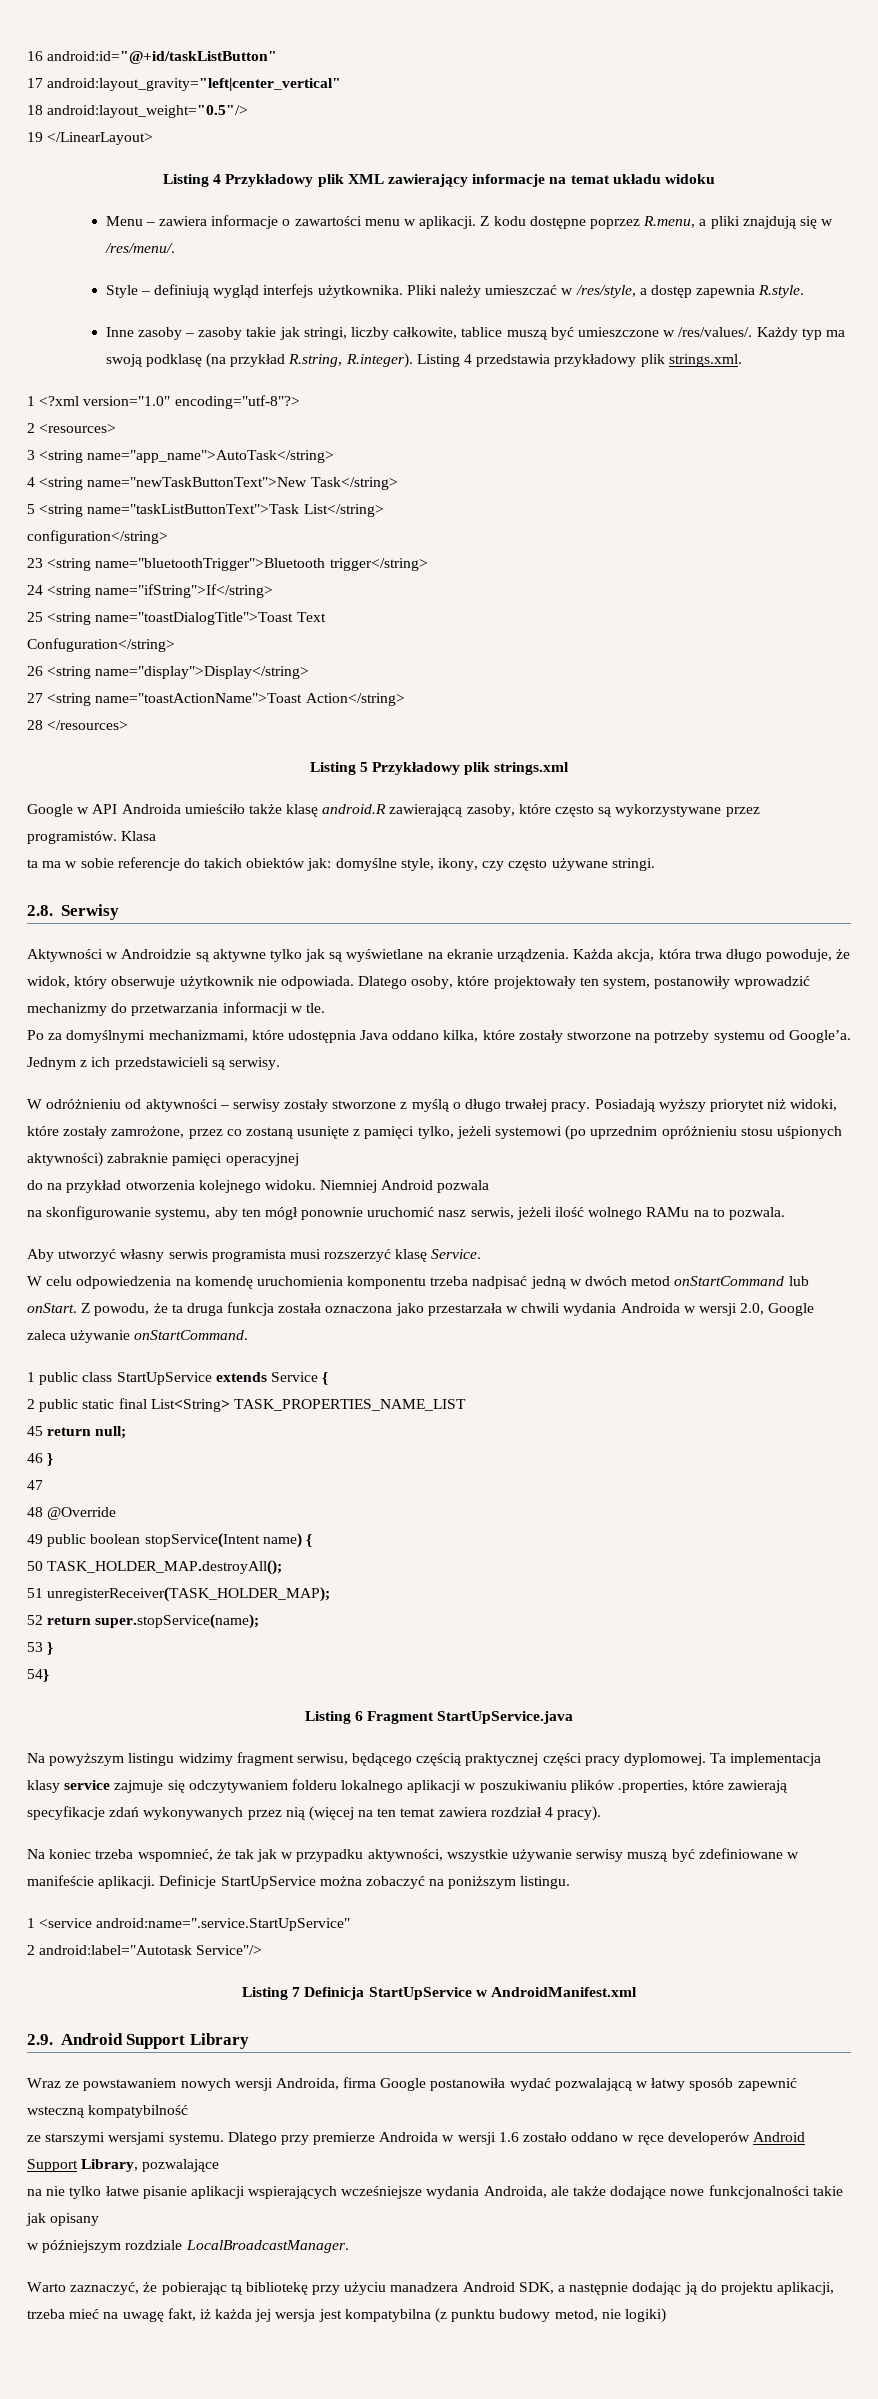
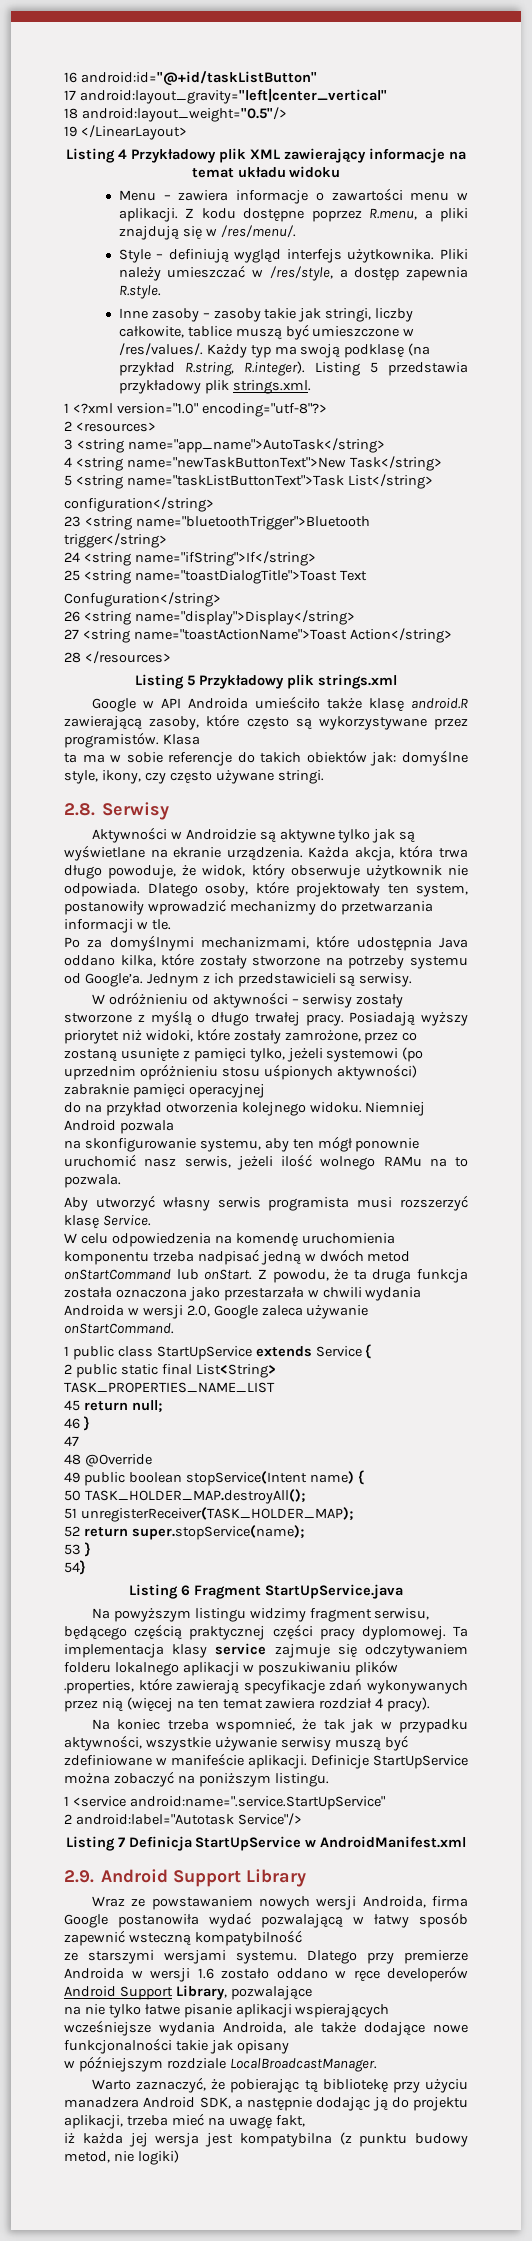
[464,354,473,364] 4 -> [369,362,378,373] 5
(196, 2314) none -> (305, 2121) //

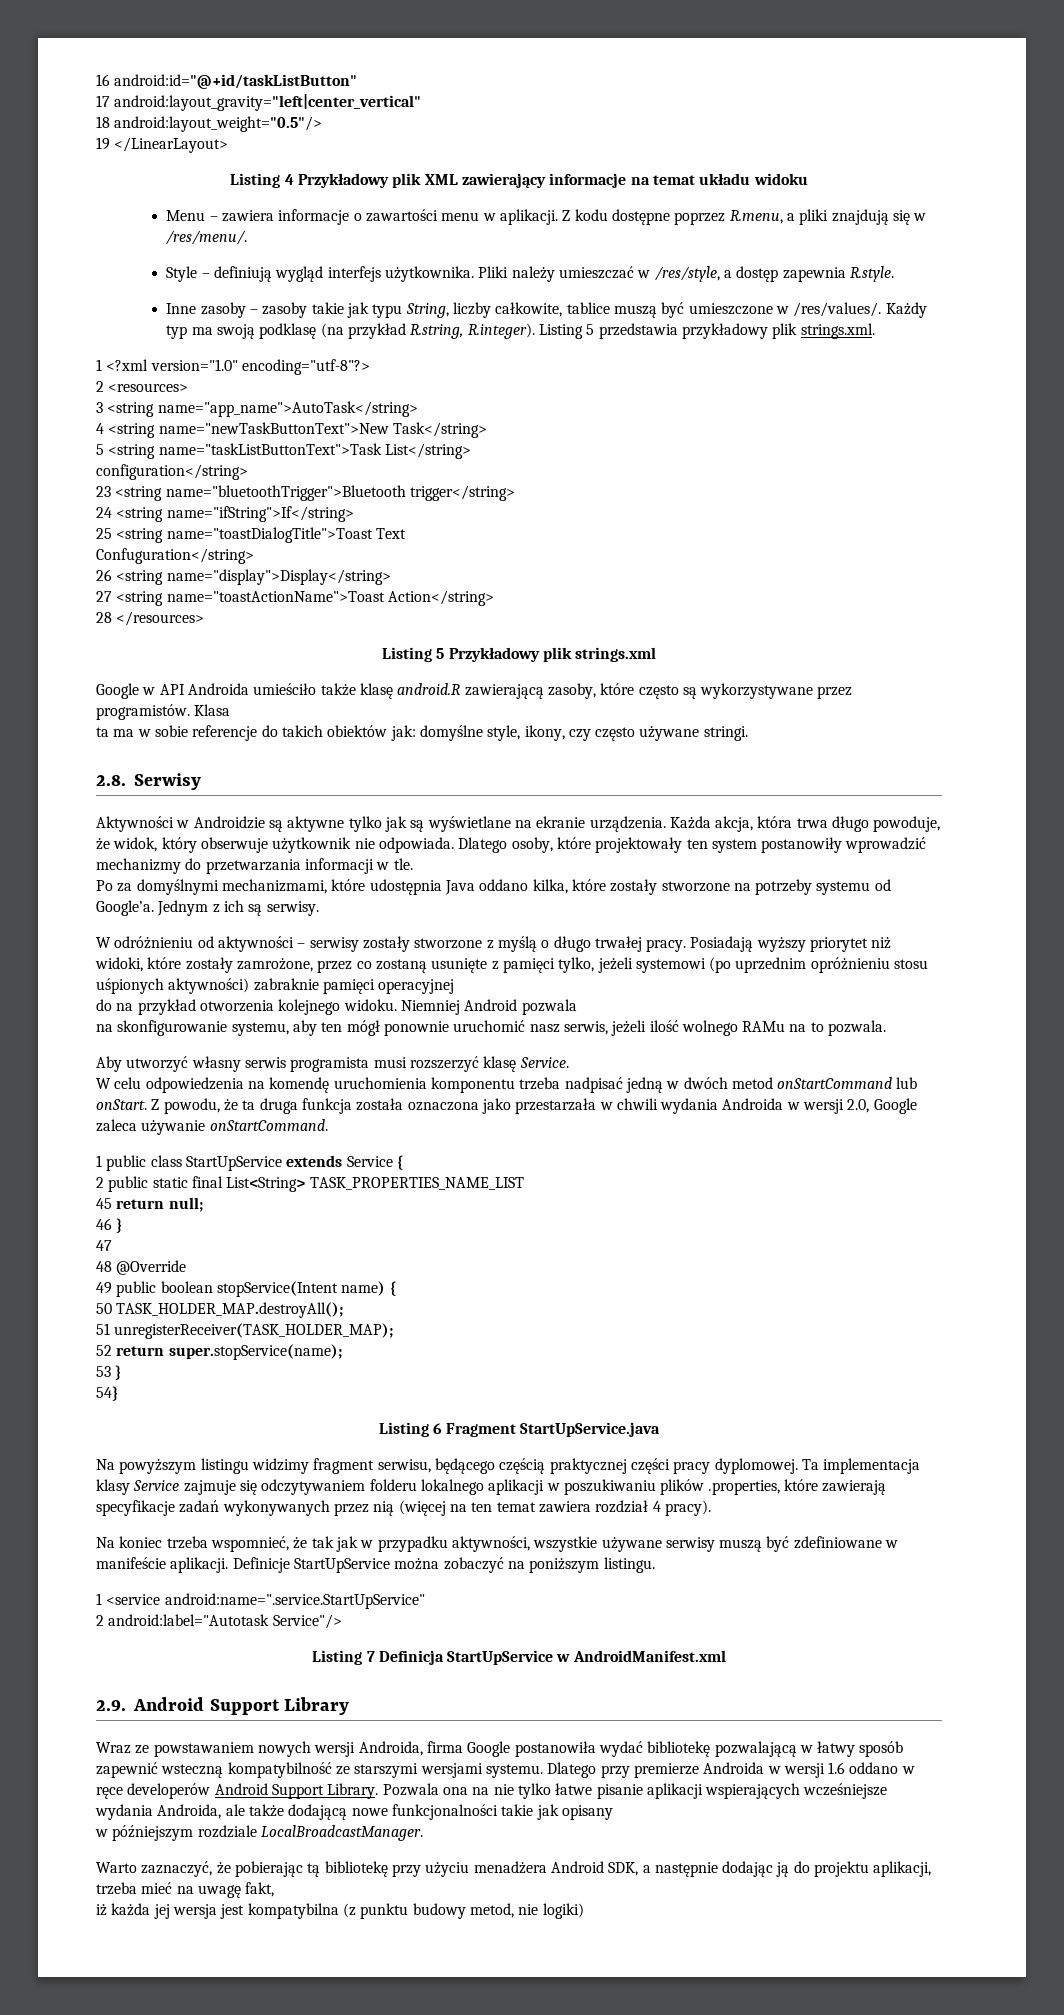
[325,308,372,322] stringi, -> [372,303,449,318] typu String,
[416,884,468,897] system, -> [711,839,757,853] system
[237,973,336,987] przedstawicieli -> (244, 906) none
[215,1643,267,1655] service -> [133,1480,180,1491] Service
[329,1678,363,1691] zdań -> [179,1500,220,1513] zadań
[214,1737,277,1751] używanie -> [601,1537,662,1552] używane
(251, 1920) none -> [647,1741,711,1757] bibliotekę
(302, 1938) // -> (332, 1770) none
[221,1968,269,1979] zostało -> (846, 1768) none
[175,1985,312,2000] Library, pozwalające // -> [327,1783,468,1799] Library. Pozwala ona
[364,2022,425,2036] dodające -> [288,1804,348,1820] dodającą
[64,2097,139,2108] manadzera -> [473,1861,547,1874] menadżera

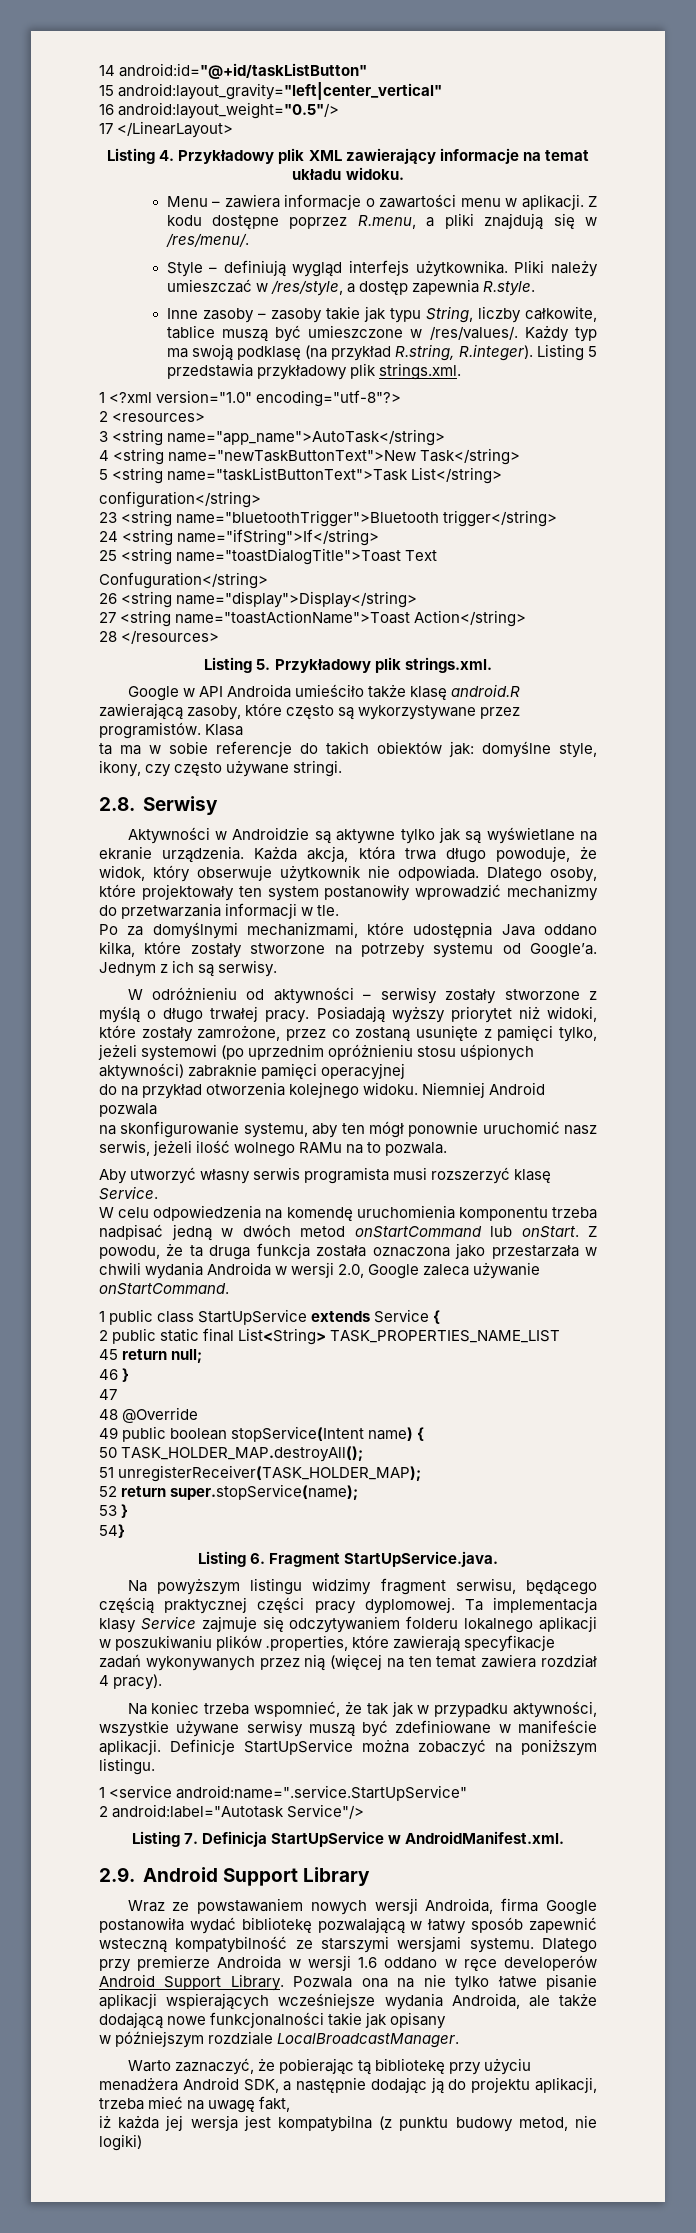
[96,74,110,86] 16 -> [99,65,115,76] 14
[96,95,110,107] 17 -> [99,85,114,96] 15
[96,116,110,128] 18 -> [99,104,114,115] 16
[96,137,110,150] 19 -> [99,123,113,134] 17
[284,174,294,185] 4 -> [159,150,175,161] 4.
[753,173,808,185] widoku -> [345,167,404,180] widoku.
[436,647,657,662] 5 Przykładowy plik strings.xml -> [256,657,492,673] 5. Przykładowy plik strings.xml.
[432,1422,661,1437] 6 Fragment StartUpService.java -> [249,1551,499,1567] 6. Fragment StartUpService.java.
[366,1651,375,1662] 7 -> [183,1833,198,1844] 7.
[572,1650,726,1662] AndroidManifest.xml -> [405,1831,565,1844] AndroidManifest.xml.

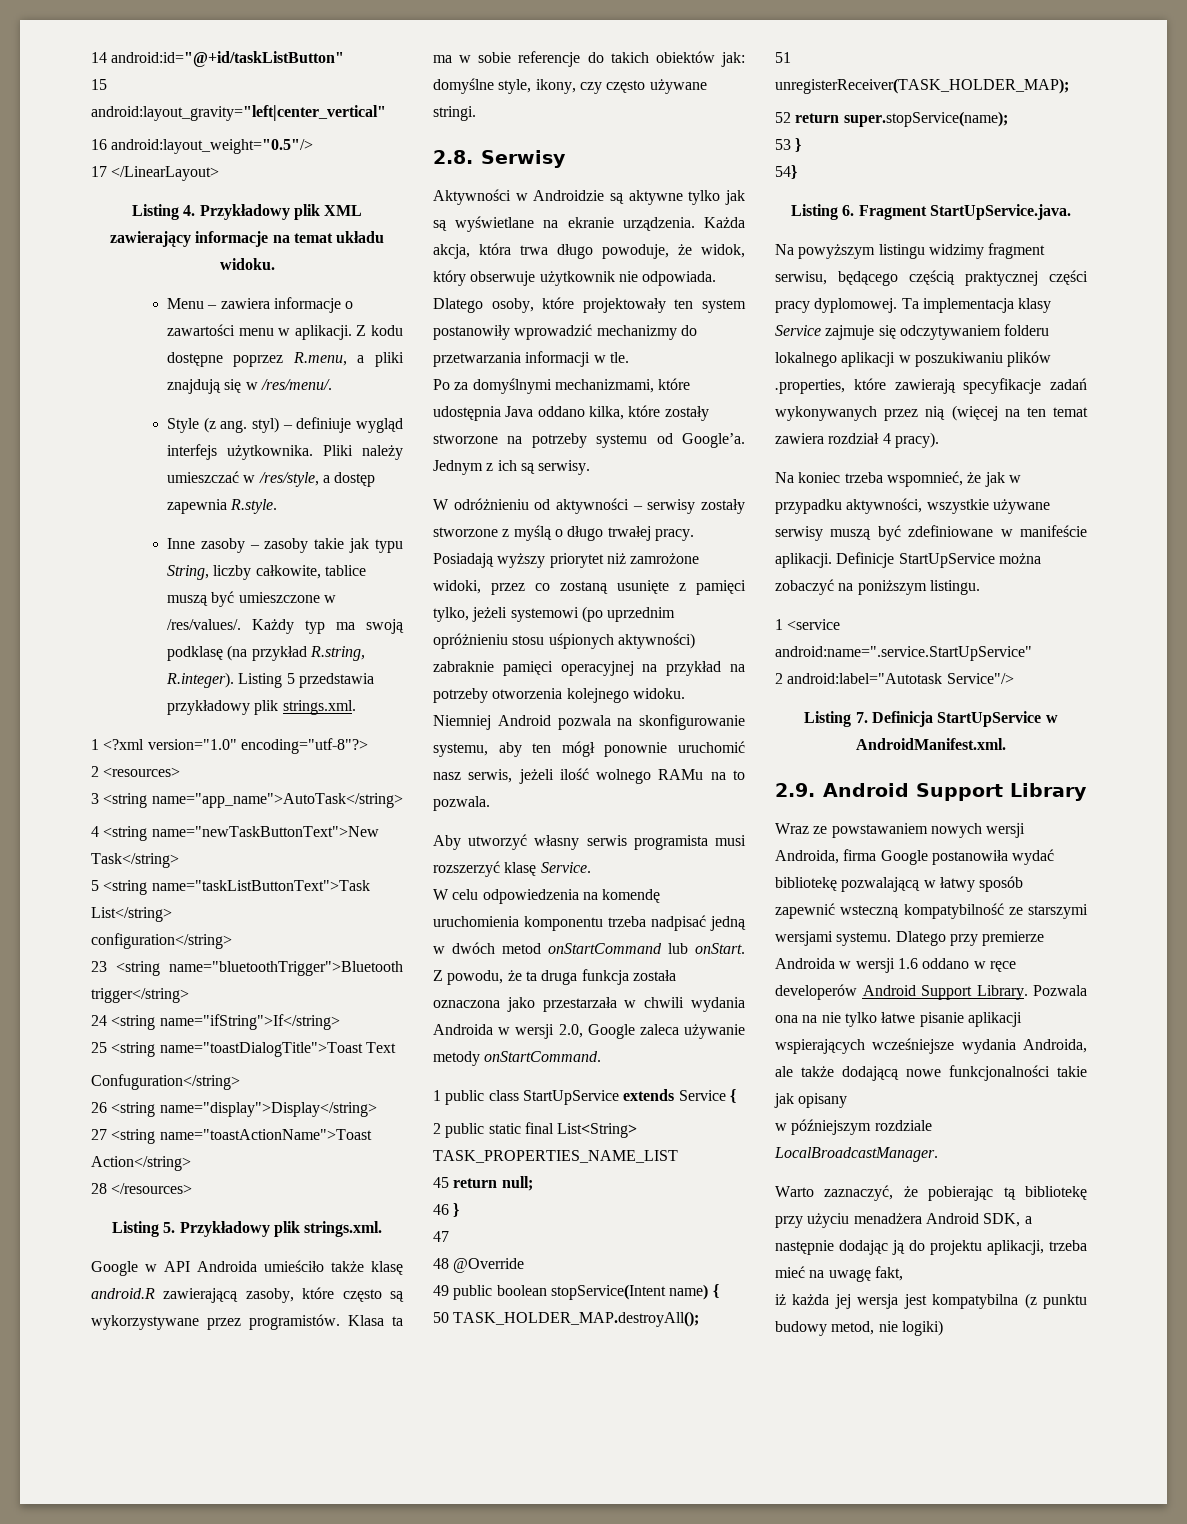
[209,260,286,277] – definiują -> [203,417,352,433] (z ang. styl) – definiuje
(244, 730) // -> (384, 1320) none
[546,1006,597,1022] [99,1025,281,1042] widoki, które zostały zamrożone, -> [630,553,700,564] [433,580,481,594] zamrożone widoki,
[99,1084,117,1095] // do -> (634, 668) none
(203, 1091) none -> [730,664,745,672] [433,688,488,703] na potrzeby
(157, 1110) // -> (611, 722) none
(541, 1270) none -> [433,1051,480,1066] metody
[366,1703,389,1715] tak -> (982, 477) none

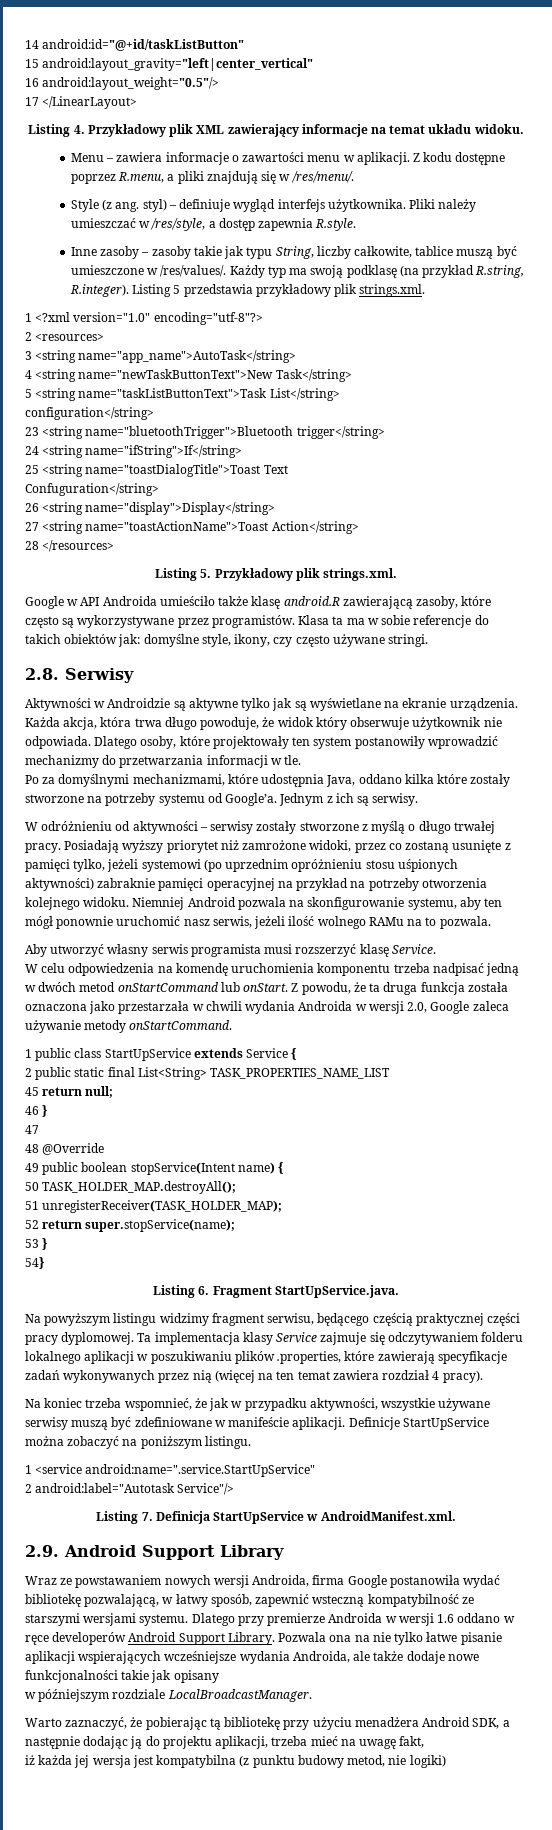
[701,244,745,258] widok, -> [277,717,314,727] widok
[505,406,624,420] Java oddano kilka, -> [326,774,434,787] Java, oddano kilka
[841,877,921,892] pozwalającą -> [84,1594,160,1607] pozwalającą,
[979,876,1024,892] sposób -> [210,1594,252,1607] sposób,
[842,1066,899,1081] dodającą -> [406,1651,445,1664] dodaje

